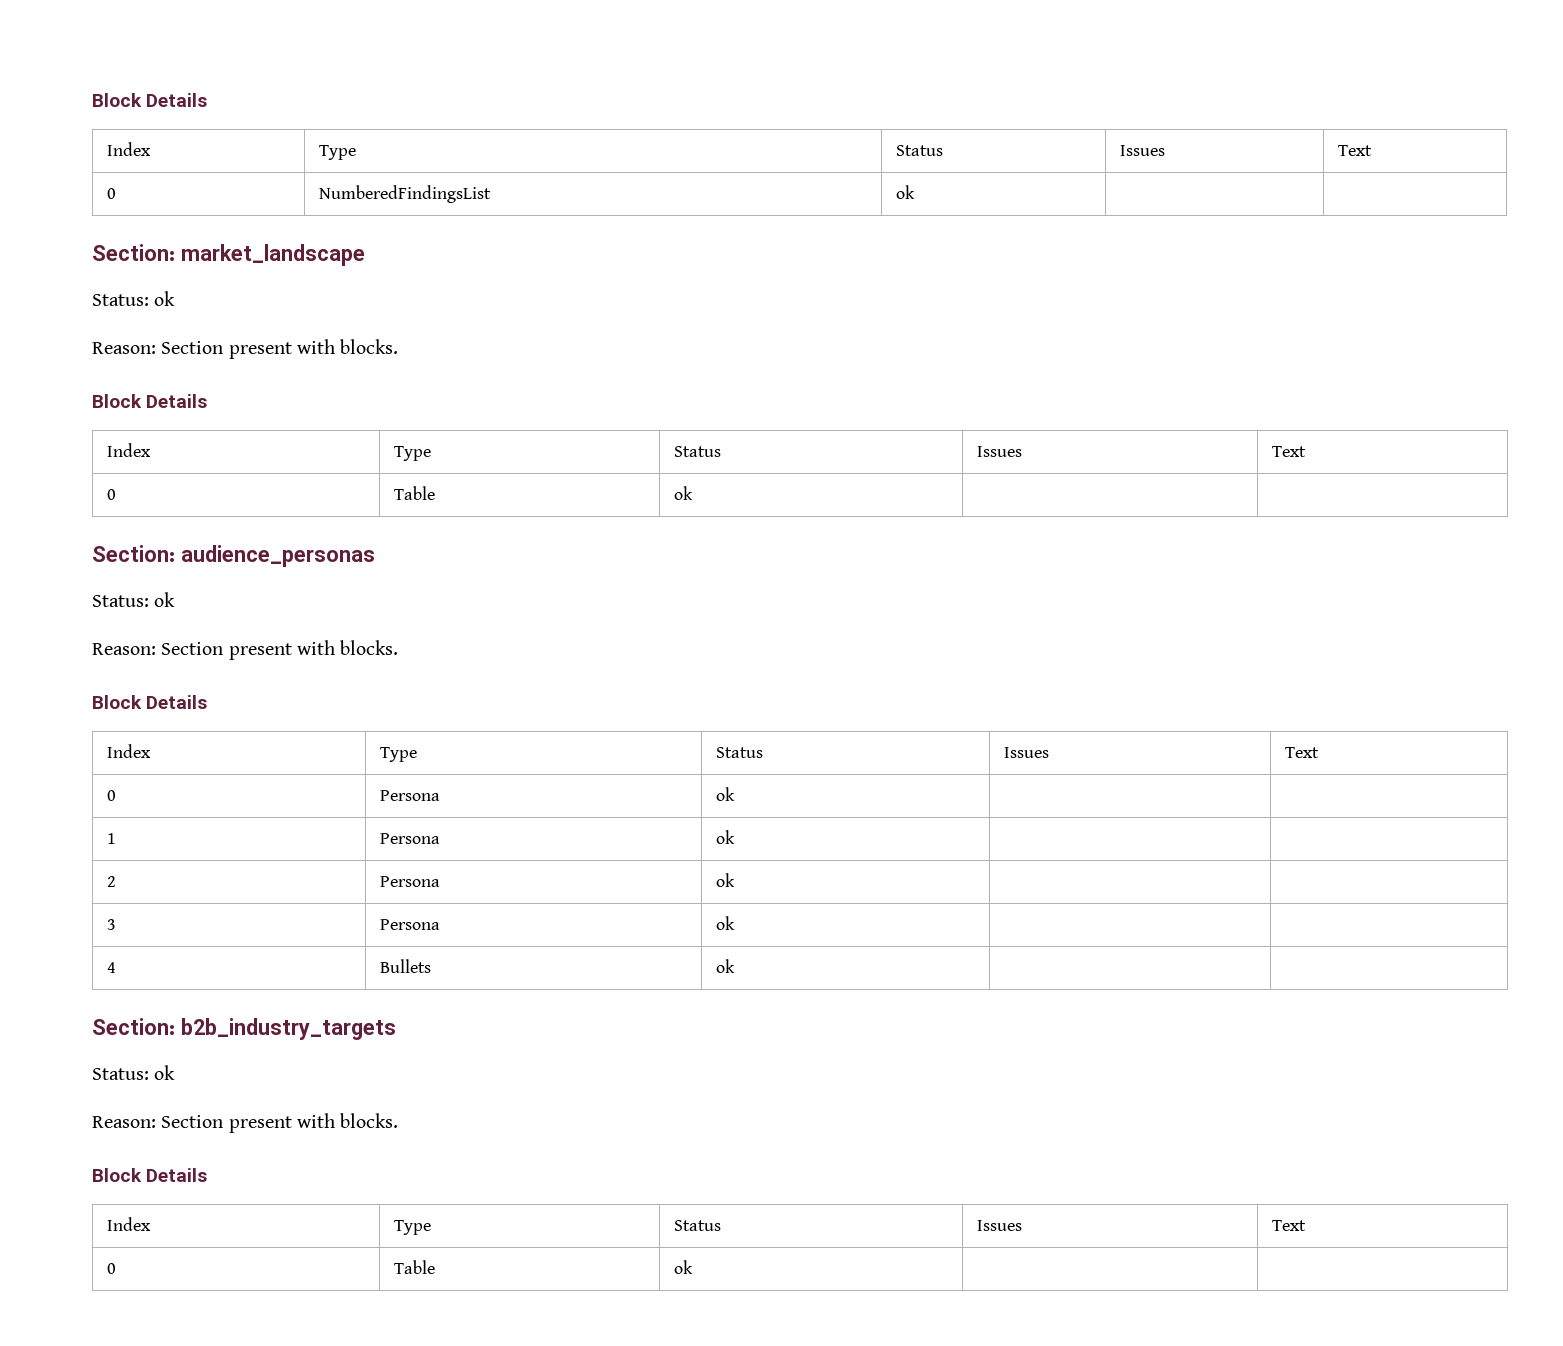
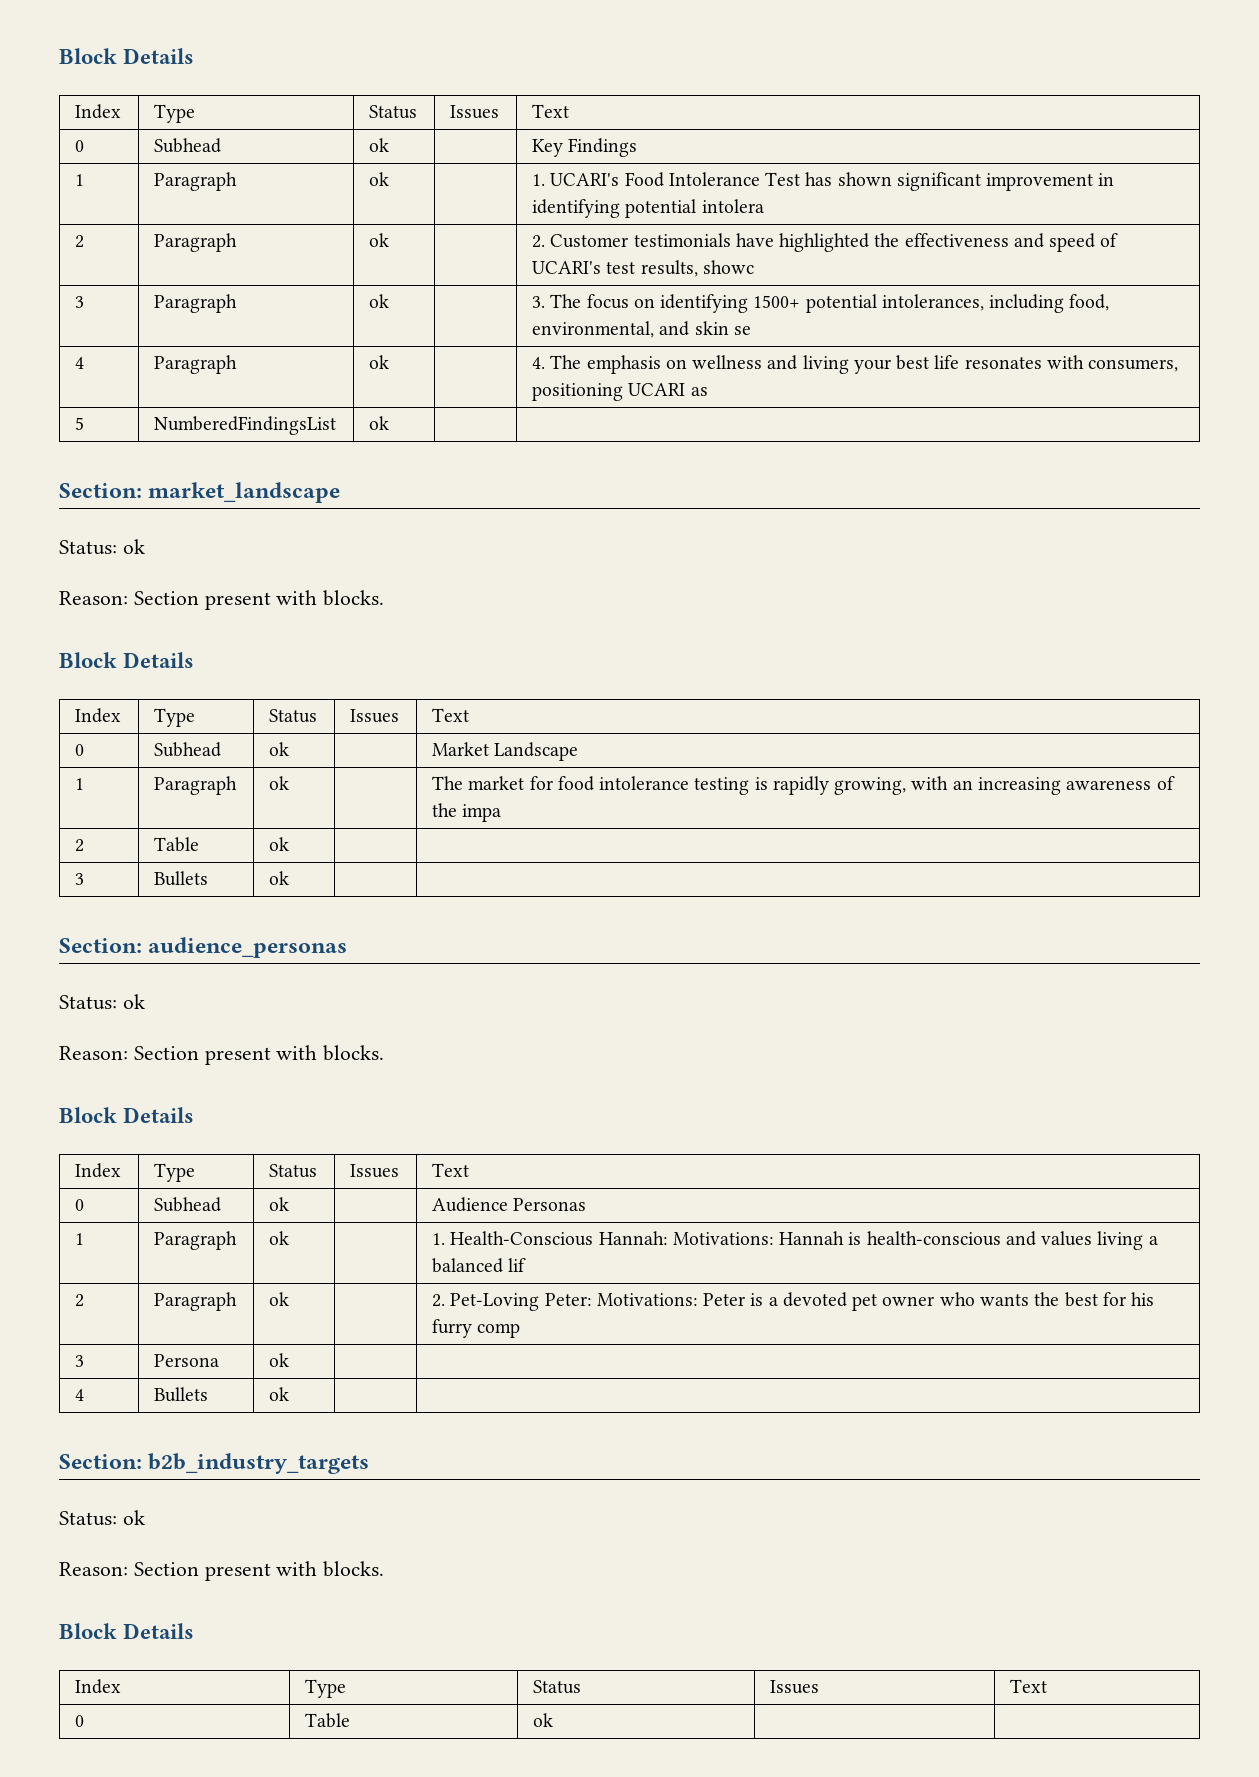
[92,93,208,107] [107,142,152,156] [319,145,357,160] [896,145,944,156] [1120,145,1166,156] [1338,145,1373,156] [107,188,117,199] Block Details // Index | Type | Status | Issues | Text // 0 -> [59,48,195,64] [75,104,122,119] [154,104,196,123] [369,105,418,119] [450,105,500,119] [532,104,570,118] [75,140,85,152] [154,138,222,153] [369,138,390,152] [532,138,638,157] [75,174,85,186] [154,172,238,191] [369,172,390,186] [532,172,1115,191] [532,199,764,218] [75,235,85,248] [154,233,238,252] [369,233,390,247] [532,233,1119,252] [532,260,754,277] [75,296,85,308] [154,294,238,313] [369,294,390,308] [532,294,1110,313] [532,321,751,338] [75,357,85,369] [154,355,238,374] [369,355,390,369] [532,355,1179,374] [532,383,708,401] [75,417,85,430] Block Details // Index | Type | Status | Issues | Text // 0 | Subhead | ok | | Key Findings // 1 | Paragraph | ok | | 1. UCARI's Food Intolerance Test has shown significant improvement in identifying potential intolera // 2 | Paragraph | ok | | 2. Customer testimonials have highlighted the effectiveness and speed of UCARI's test results, showc // 3 | Paragraph | ok | | 3. The focus on identifying 1500+ potential intolerances, including food, environmental, and skin se // 4 | Paragraph | ok | | 4. The emphasis on wellness and living your best life resonates with consumers, positioning UCARI as // 5
[394,486,436,500] [674,486,694,500] | Table | ok | | -> [154,742,222,757] [269,742,290,756] [432,742,579,761] [75,778,85,790] [154,776,238,795] [269,776,290,790] [432,776,1175,795] [432,803,502,822] [75,839,85,852] [154,837,200,852] [269,837,290,851] [75,873,85,885] [154,871,209,886] [269,871,290,885] | Subhead | ok | | Market Landscape // 1 | Paragraph | ok | | The market for food intolerance testing is rapidly growing, with an increasing awareness of the impa // 2 | Table | ok | | // 3 | Bullets | ok | |
[380,790,441,801] [716,787,736,801] [107,833,117,844] [380,833,441,844] [716,830,736,844] [107,876,117,887] [380,876,441,887] [716,873,736,887] Persona | ok | | // 1 | Persona | ok | | // 2 | Persona | ok | | -> [154,1197,222,1212] [269,1197,290,1211] [432,1197,587,1212] [75,1233,85,1245] [154,1231,238,1250] [269,1231,290,1245] [432,1231,1158,1250] [432,1258,527,1273] [75,1294,85,1307] [154,1292,238,1311] [269,1292,290,1306] [432,1292,1155,1311] [432,1319,521,1338] Subhead | ok | | Audience Personas // 1 | Paragraph | ok | | 1. Health-Conscious Hannah: Motivations: Hannah is health-conscious and values living a balanced lif // 2 | Paragraph | ok | | 2. Pet-Loving Peter: Motivations: Peter is a devoted pet owner who wants the best for his furry comp

